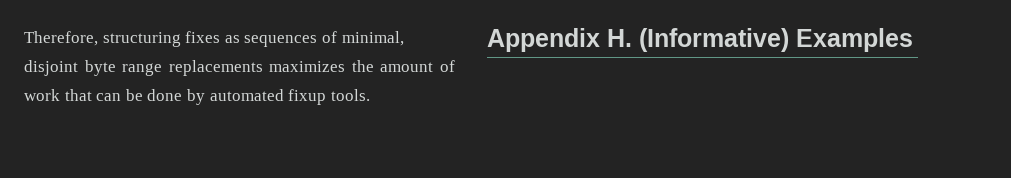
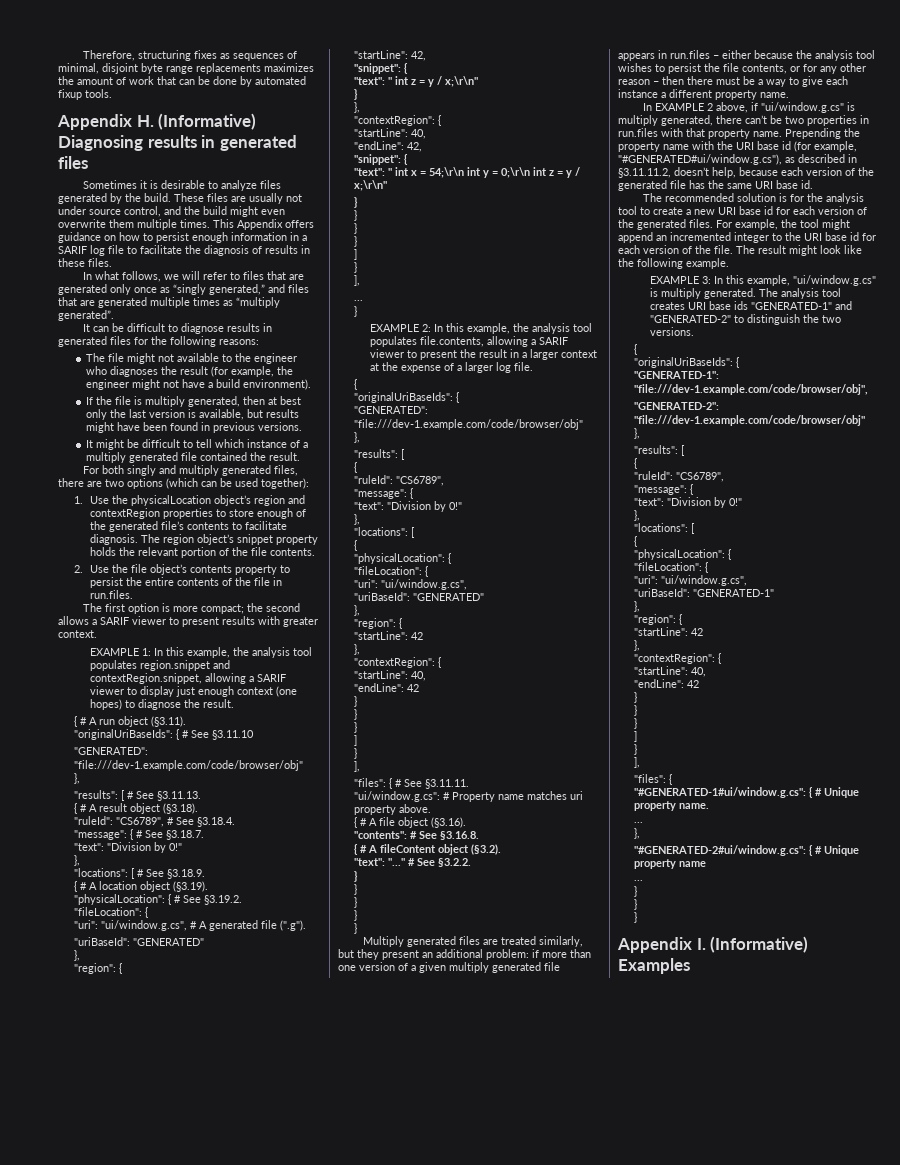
(789, 40) none -> [58,135,297,151] [58,156,88,169] [83,180,282,191] [58,193,302,204] [58,206,285,217] [58,219,314,230] [58,232,307,243] [58,245,310,256] [58,258,112,267] [83,271,305,282] [58,284,309,295] [58,297,280,308] [58,310,114,321] [83,323,273,334] [58,336,259,347] [86,353,298,364] [86,366,294,377] [86,379,312,390] [86,396,302,407] [86,409,300,420] [86,422,303,433] [86,439,309,450] [86,452,301,463] [83,465,299,476] [58,478,309,489] [74,495,306,506] [90,508,307,519] [90,521,288,532] [90,534,319,545] [90,547,316,558] [74,564,291,575] [90,577,283,588] [90,590,134,599] [83,603,301,614] [58,616,318,627] [58,630,97,638] [90,647,313,658] [90,660,231,671] [90,673,287,684] [90,686,298,697] [90,699,235,710] [74,716,187,727] [74,729,255,740] [74,747,149,755] [74,760,304,771] [74,773,81,784] [74,790,202,801] [74,803,199,814] [74,816,236,827] [74,829,205,840] [74,842,183,853] [74,855,81,866] [74,868,206,879] [74,881,209,892] [74,894,243,905] [74,907,149,918] [74,920,307,931] [74,937,205,946] [74,950,81,961] [74,963,123,974] [354,50,427,61] [354,63,409,74] [354,76,479,87] [354,89,359,100] [354,102,361,113] [354,115,442,126] [354,128,427,139] [354,141,423,152] [354,154,409,165] [354,167,581,178] [354,180,388,191] [354,197,359,208] [354,210,358,221] [354,223,358,234] [354,236,358,247] [354,249,358,260] [354,262,358,273] [354,275,361,286] [354,300,364,301] [354,306,358,317] [370,323,593,334] [370,336,569,347] [370,349,598,360] [370,362,534,373] [354,379,358,390] [354,392,460,403] [354,406,429,414] [354,419,584,430] [354,432,361,443] [354,449,406,460] [354,462,358,473] [354,475,445,486] [354,488,414,499] [354,501,463,512] [354,514,361,525] [354,527,416,538] [354,540,358,551] [354,553,452,564] [354,566,429,577] [354,579,468,590] [354,592,485,601] [354,605,361,616] [354,618,403,629] [354,631,424,640] [354,644,361,655] [354,657,442,668] [354,670,427,681] [354,683,420,692] [354,696,358,707] [354,709,358,720] [354,722,358,733] [354,735,358,746] [354,748,358,759] [354,761,361,772] [354,778,470,789] [354,791,584,802] [354,804,432,815] [354,817,467,828] [354,831,480,840] [354,844,502,855] [354,858,472,867] [354,871,359,882] [354,884,358,895] [354,897,358,908] [354,910,358,921] [354,923,358,934] [363,936,584,947] [338,949,591,960] [338,962,560,973] [618,50,875,61] [618,63,866,74] [618,76,848,87] [618,89,789,100] [643,102,856,113] [618,115,869,126] [618,128,860,139] [618,141,857,152] [618,154,857,165] [618,167,874,178] [618,180,813,191] [643,193,865,204] [618,206,867,215] [618,219,850,230] [618,232,876,243] [618,245,862,256] [618,258,729,269] [650,275,877,286] [650,288,842,299] [650,301,853,310] [650,314,842,325] [650,327,695,336] [634,344,638,355] [634,357,740,368] [634,371,720,379] [634,384,869,395] [634,402,720,410] [634,415,866,426] [634,428,641,439] [634,445,686,456] [634,458,638,469] [634,471,725,482] [634,484,694,495] [634,497,743,508] [634,510,641,521] [634,523,696,534] [634,536,638,547] [634,549,732,560] [634,562,709,573] [634,575,748,586] [634,588,775,597] [634,601,641,612] [634,614,683,625] [634,627,704,636] [634,640,641,651] [634,653,722,664] [634,666,707,677] [634,679,700,688] [634,692,638,703] [634,705,638,716] [634,718,638,729] [634,731,638,742] [634,744,638,755] [634,757,641,768] [634,774,673,785] [634,787,860,798] [634,801,710,811] [634,822,644,823] [634,828,641,839] [634,845,860,856] [634,859,707,869] [634,880,644,881] [634,886,638,897] [634,899,638,910] [634,912,638,923] [617,936,809,953] Diagnosing results in generated files // Sometimes it is desirable to analyze files generated by the build. These files are usually not under source control, and the build might even overwrite them multiple times. This Appendix offers guidance on how to persist enough information in a SARIF log file to facilitate the diagnosis of results in these files. // In what follows, we will refer to files that are generated only once as “singly generated,” and files that are generated multiple times as “multiply generated”. // It can be difficult to diagnose results in generated files for the following reasons: // The file might not available to the engineer who diagnoses the result (for example, the engineer might not have a build environment). // If the file is multiply generated, then at best only the last version is available, but results might have been found in previous versions. // It might be difficult to tell which instance of a multiply generated file contained the result. // For both singly and multiply generated files, there are two options (which can be used together): // 1. Use the physicalLocation object’s region and contextRegion properties to store enough of the generated file’s contents to facilitate diagnosis. The region object’s snippet property holds the relevant portion of the file contents. // 2. Use the file object’s contents property to persist the entire contents of the file in run.files. // The first option is more compact; the second allows a SARIF viewer to present results with greater context. // EXAMPLE 1: In this example, the analysis tool populates region.snippet and contextRegion.snippet, allowing a SARIF viewer to display just enough context (one hopes) to diagnose the result. // { # A run object (§3.11). // "originalUriBaseIds": { # See §3.11.10 // "GENERATED": "file:///dev-1.example.com/code/browser/obj" // }, // "results": [ # See §3.11.13. // { # A result object (§3.18). // "ruleId": "CS6789", # See §3.18.4. // "message": { # See §3.18.7. // "text": "Division by 0!" // }, // "locations": [ # See §3.18.9. // { # A location object (§3.19). // "physicalLocation": { # See §3.19.2. // "fileLocation": { // "uri": "ui/window.g.cs", # A generated file (".g"). // "uriBaseId": "GENERATED" // }, // "region": { // "startLine": 42, // "snippet": { // "text": " int z = y / x;\r\n" // } // }, // "contextRegion": { // "startLine": 40, // "endLine": 42, // "snippet": { // "text": " int x = 54;\r\n int y = 0;\r\n int z = y / x;\r\n" // } // } // } // } // ] // } // ], // ... // } // EXAMPLE 2: In this example, the analysis tool populates file.contents, allowing a SARIF viewer to present the result in a larger context at the expense of a larger log file. // { // "originalUriBaseIds": { // "GENERATED": "file:///dev-1.example.com/code/browser/obj" // }, // "results": [ // { // "ruleId": "CS6789", // "message": { // "text": "Division by 0!" // }, // "locations": [ // { // "physicalLocation": { // "fileLocation": { // "uri": "ui/window.g.cs", // "uriBaseId": "GENERATED" // }, // "region": { // "startLine": 42 // }, // "contextRegion": { // "startLine": 40, // "endLine": 42 // } // } // } // ] // } // ], // "files": { # See §3.11.11. // "ui/window.g.cs": # Property name matches uri property above. // { # A file object (§3.16). // "contents": # See §3.16.8. // { # A fileContent object (§3.2). // "text": "..." # See §3.2.2. // } // } // } // } // } // Multiply generated files are treated similarly, but they present an additional problem: if more than one version of a given multiply generated file appears in run.files – either because the analysis tool wishes to persist the file contents, or for any other reason – then there must be a way to give each instance a different property name. // In EXAMPLE 2 above, if "ui/window.g.cs" is multiply generated, there can’t be two properties in run.files with that property name. Prepending the property name with the URI base id (for example, "#GENERATED#ui/window.g.cs"), as described in §3.11.11.2, doesn’t help, because each version of the generated file has the same URI base id. // The recommended solution is for the analysis tool to create a new URI base id for each version of the generated files. For example, the tool might append an incremented integer to the URI base id for each version of the file. The result might look like the following example. // EXAMPLE 3: In this example, "ui/window.g.cs" is multiply generated. The analysis tool creates URI base ids "GENERATED-1" and "GENERATED-2" to distinguish the two versions. // { // "originalUriBaseIds": { // "GENERATED-1": "file:///dev-1.example.com/code/browser/obj", // "GENERATED-2": "file:///dev-1.example.com/code/browser/obj" // }, // "results": [ // { // "ruleId": "CS6789", // "message": { // "text": "Division by 0!" // }, // "locations": [ // { // "physicalLocation": { // "fileLocation": { // "uri": "ui/window.g.cs", // "uriBaseId": "GENERATED-1" // }, // "region": { // "startLine": 42 // }, // "contextRegion": { // "startLine": 40, // "endLine": 42 // } // } // } // ] // } // ], // "files": { // "#GENERATED-1#ui/window.g.cs": { # Unique property name. // ... // }, // "#GENERATED-2#ui/window.g.cs": { # Unique property name // ... // } // } // } // Appendix I. (Informative)

